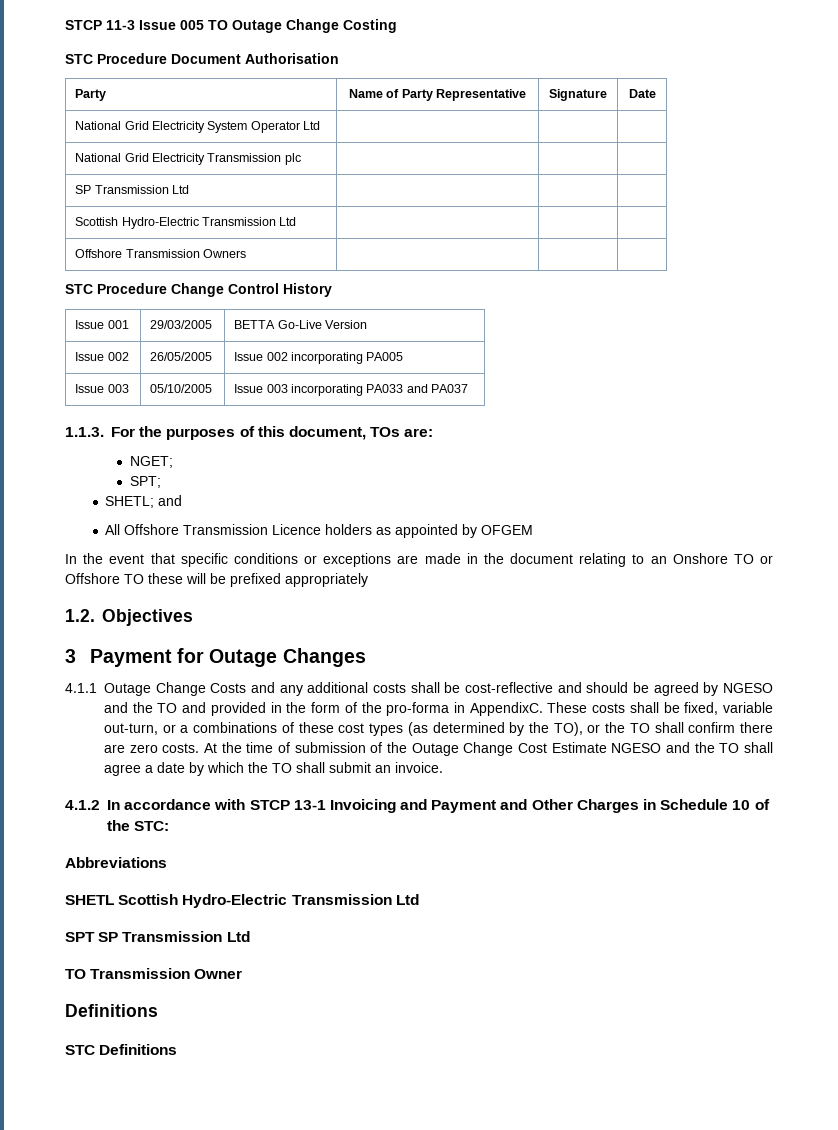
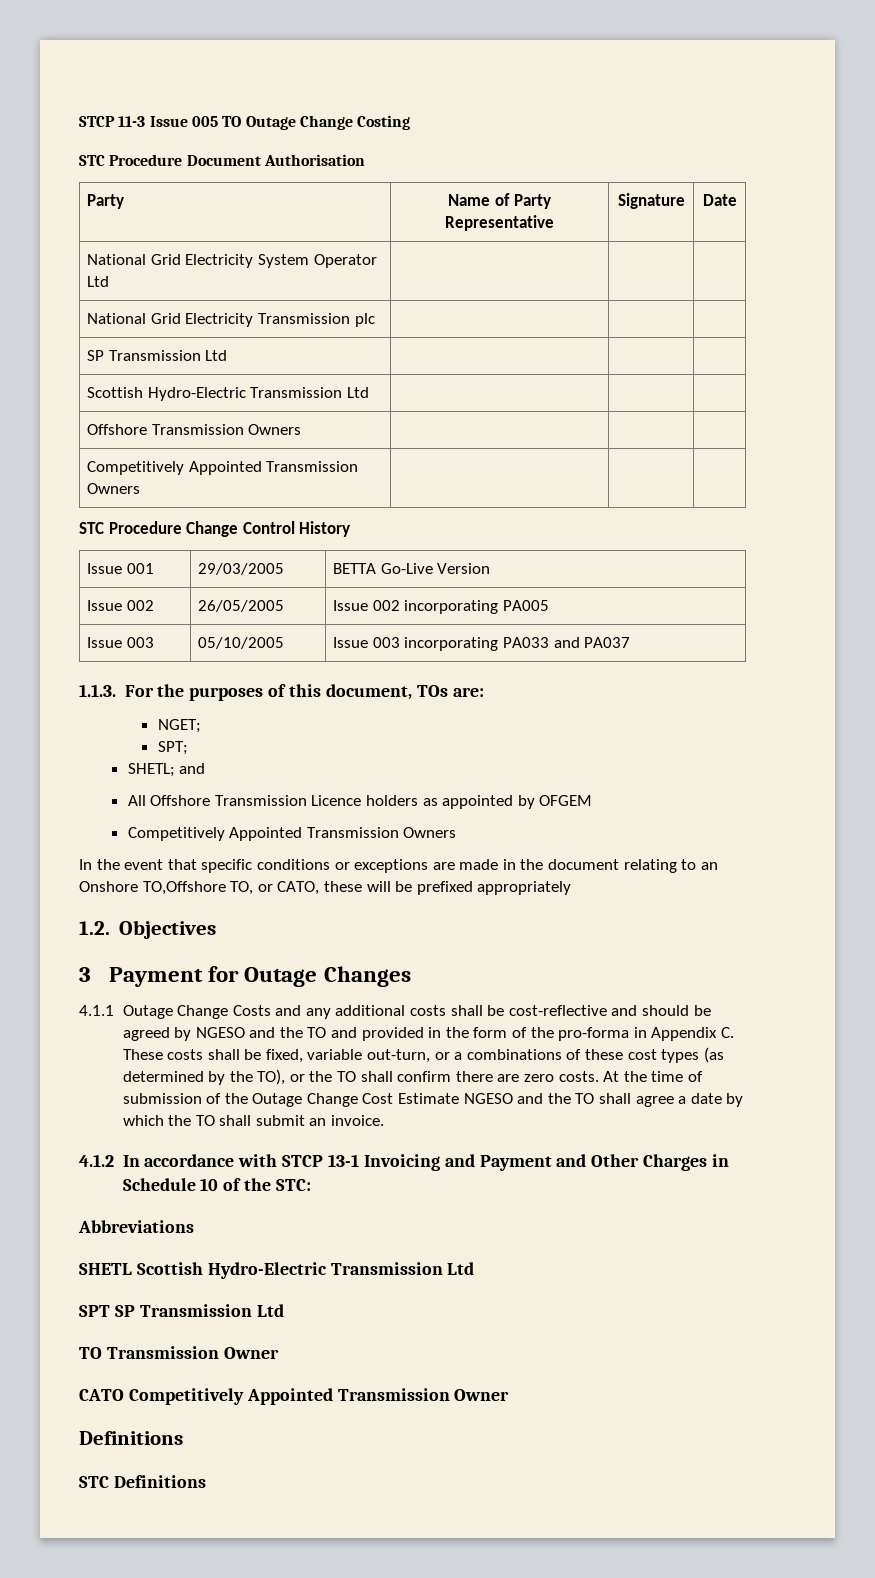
(247, 253) none -> [87,461,359,475] [87,483,141,494] // Competitively Appointed Transmission Owners | | |
(534, 530) none -> [127,827,457,841] // Competitively Appointed Transmission Owners
[733,554,773,564] [65,573,144,584] TO or Offshore TO -> [142,881,320,895] TO,Offshore TO, or CATO,
[469,702,543,716] AppendixC. -> [651,1027,734,1041] Appendix C.
(243, 974) none -> [79,1388,510,1405] // CATO Competitively Appointed Transmission Owner

